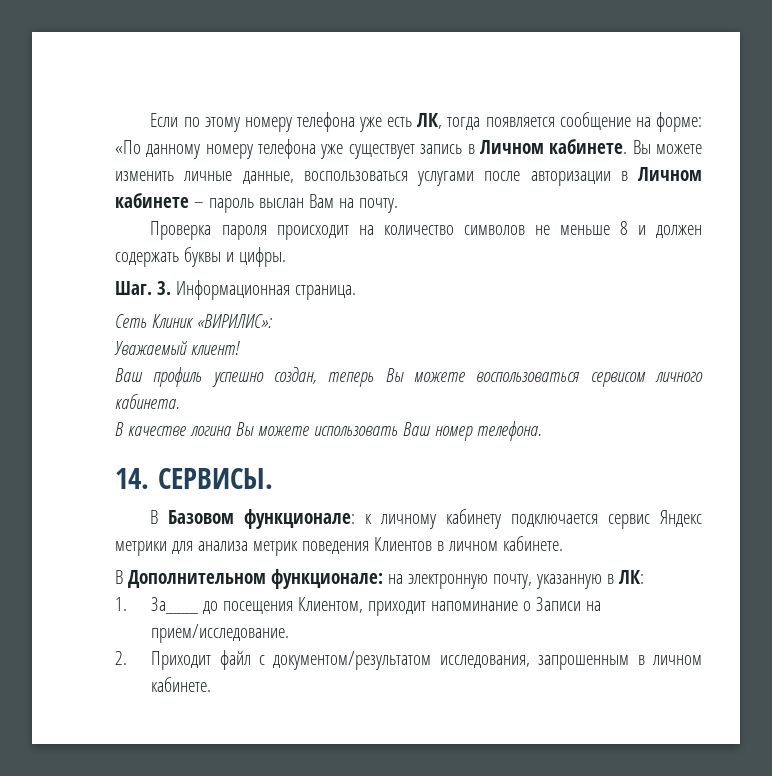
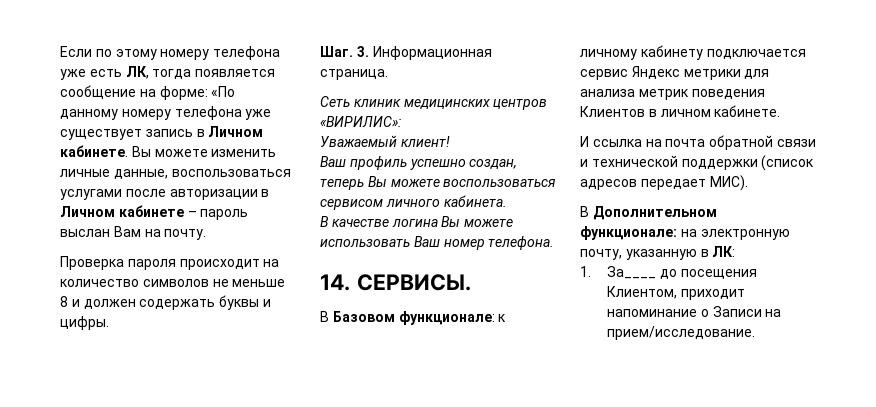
[151,314,194,328] Клиник -> [353,99,548,110] клиник медицинских центров
(563, 543) none -> [580,135,816,150] [580,155,815,171] [580,175,748,191] // И ссылка на почта обратной связи и технической поддержки (список адресов передает МИС).
[115,650,702,670] [151,677,212,692] // 2. Приходит файл с документом/результатом исследования, запрошенным в личном кабинете. -> (756, 333) none

